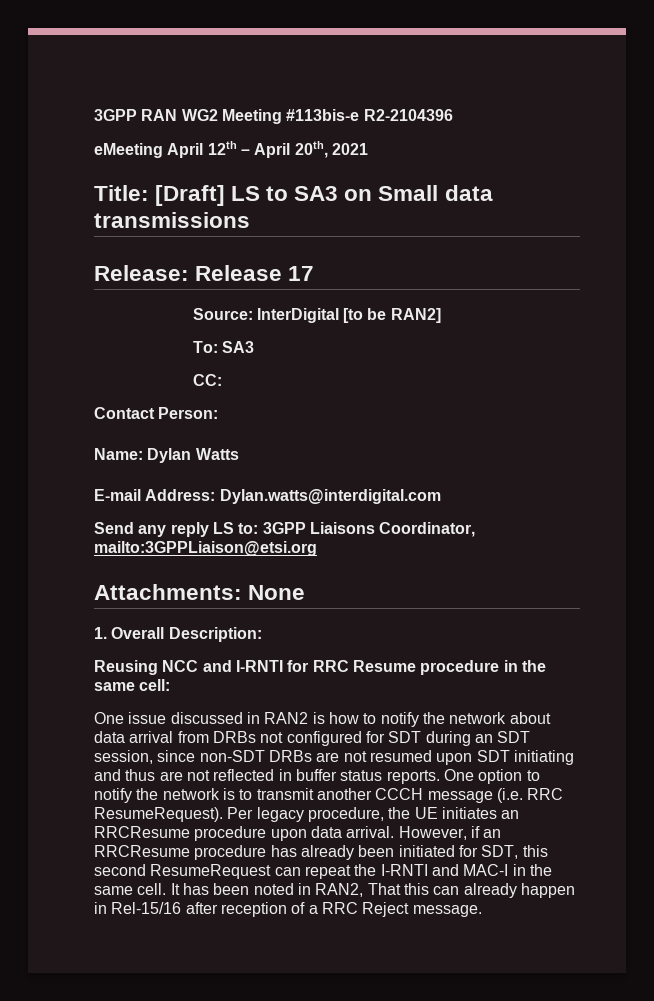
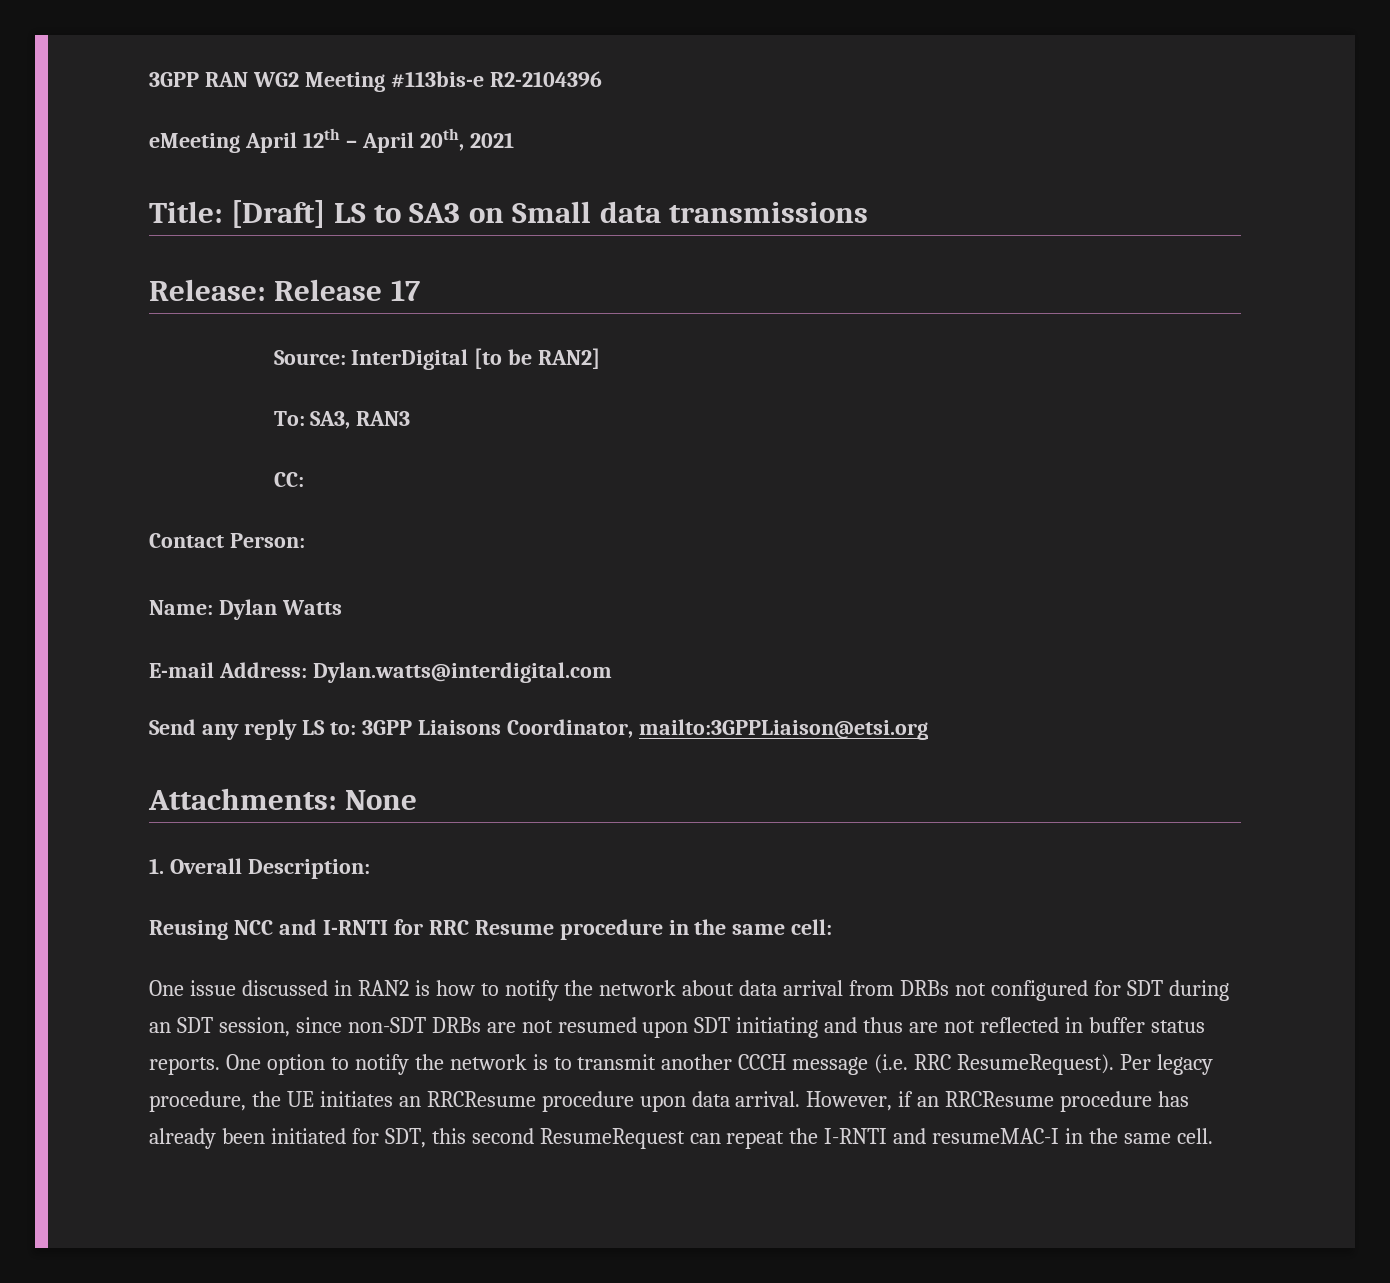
[221,341,254,353] SA3 -> [310,411,411,429] SA3, RAN3
[463,864,509,876] MAC-I -> [932,1128,1060,1144] resumeMAC-I
[170,883,575,898] [94,902,482,917] It has been noted in RAN2, That this can already happen in Rel-15/16 after reception of a RRC Reject message. -> (1213, 1136) none

